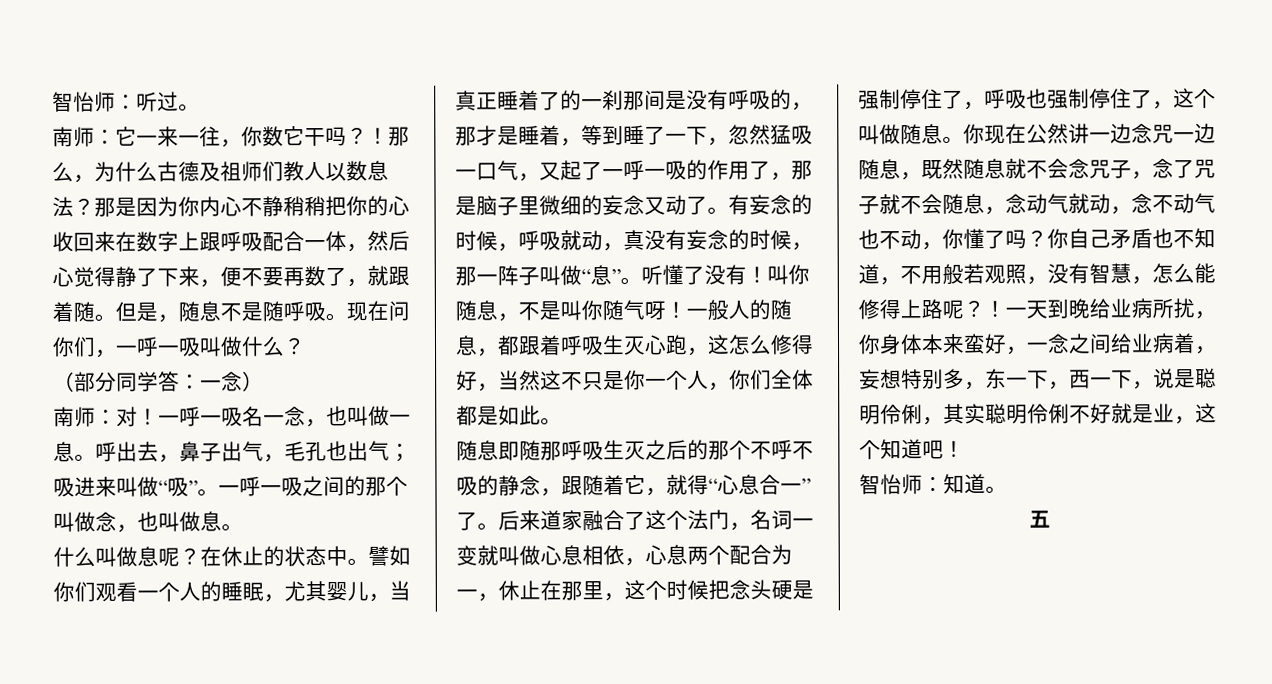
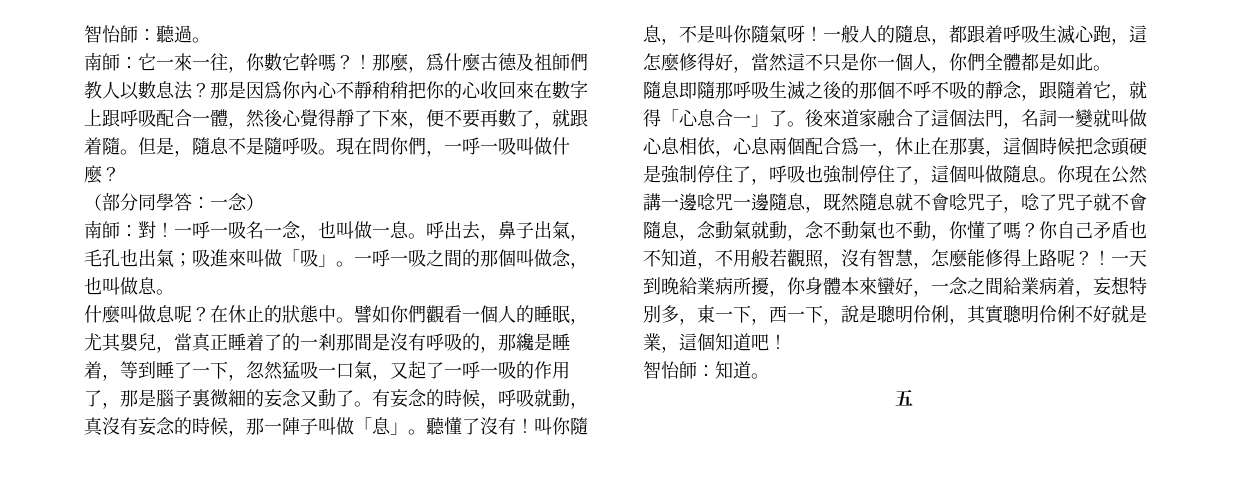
[52,91,179,112] 智怡师：听过 -> [84,25,192,43] 智怡師：聽過
[73,126,410,148] [52,160,389,183] [52,196,284,217] 师：它一来一往，你数它干吗？！那么，为什么古德及祖师们教人以数息法？那是因为你内心不静 -> [102,53,588,73] [84,81,373,100] 師：它一來一往，你數它幹嗎？！那麼，爲什麼古德及祖師們教人以數息法？那是因爲你內心不靜
[94,231,158,252] 来在数 -> [516,81,570,99] 來在數
[325,230,410,252] [52,266,200,287] 体，然后心觉得静了下来 -> [210,109,408,129] 體，然後心覺得靜了下來
[304,266,326,287] 数 -> [498,109,516,127] 數
[73,301,95,322] 随 -> [102,137,120,155] 隨
[178,300,410,322] [52,336,96,357] 随息不是随呼吸。现在问你们 -> [192,137,426,155] 隨息不是隨呼吸。現在問你們
[262,336,285,357] 么 -> [84,165,102,184] 麼
[137,371,159,392] 学 -> [156,193,174,211] 學
[74,406,138,427] 师：对 -> [102,221,156,239] 師：對
[242,441,264,462] 气 -> [552,221,570,239] 氣
[368,440,411,462] [53,476,198,497] 气；吸进来叫做“吸” -> [156,249,336,267] 氣；吸進來叫做「吸」
[323,475,408,497] 间的那个 -> [444,249,516,267] 間的那個
[74,546,96,567] 么 -> [102,305,120,324] 麼
[284,546,327,567] 状态 -> [282,305,319,323] 狀態
[74,581,180,602] 们观看一个 -> [408,305,498,323] 們觀看一個
[326,580,411,602] 婴儿，当 -> [120,333,192,353] 嬰兒，當
[602,89,708,111] 刹那间是没 -> [318,333,408,351] 剎那間是沒
[476,125,498,146] 才 -> [516,333,534,351] 纔
[497,160,519,181] 气 -> [354,361,372,379] 氣
[476,195,582,216] 脑子里微细 -> [156,389,246,407] 腦子裏微細
[665,194,687,215] 动 -> [318,389,336,407] 動
[455,230,477,251] 时 -> [444,389,462,407] 時
[581,229,771,252] 动，真没有妄念的时 -> [552,389,588,409] [84,417,210,436] 動，真沒有妄念的時
[497,264,726,286] 阵子叫做“息”。听懂了没 -> [282,417,498,435] 陣子叫做「息」。聽懂了沒
[455,300,477,321] 随 -> [570,417,588,435] 隨
[602,299,645,321] 随气 -> [751,25,787,43] 隨氣
[770,299,792,320] 随 -> [895,25,913,43] 隨
[623,334,772,356] 灭心跑，这怎么 -> [1057,25,1147,45] [643,53,679,72] 滅心跑，這怎麼
[498,370,562,391] 当然这 -> [751,53,805,72] 當然這
[666,369,814,391] 个人，你们全体 -> [895,53,1021,73] 個人，你們全體
[456,439,814,461] [456,475,604,497] 随息即随那呼吸生灭之后的那个不呼不吸的静念，跟随 -> [643,81,1075,101] 隨息即隨那呼吸生滅之後的那個不呼不吸的靜念，跟隨
[708,478,718,493] “ -> [661,109,679,125] 「
[801,478,811,493] [456,509,814,531] [456,545,478,566] ”了。后来道家融合了这个法门，名词一变 -> [751,109,1093,129] 」了。後來道家融合了這個法門，名詞一變
[687,544,793,565] 两个配合为 -> [769,137,859,155] 兩個配合爲
[582,579,814,602] [858,90,880,110] 里，这个时候把念头硬是强 -> [967,137,1147,157] [643,165,680,184] 裏，這個時候把念頭硬是強
[1047,88,1216,110] [858,123,1216,145] [858,158,1216,181] [858,193,1216,215] [858,229,922,250] 强制停住了，这个叫做随息。你现在公然讲一边念咒一边随息，既然随息就不会念咒子，念了咒子就不会随息，念动气就动，念不动气也不动 -> [823,165,1148,185] [643,193,1147,213] [643,221,931,241] 強制停住了，這個叫做隨息。你現在公然講一邊唸咒一邊隨息，既然隨息就不會唸咒子，唸了咒子就不會隨息，念動氣就動，念不動氣也不動
[1005,229,1027,249] 吗 -> [1003,221,1021,239] 嗎
[984,263,1069,285] 观照，没 -> [787,249,859,269] 觀照，沒
[1173,263,1195,284] 么 -> [949,249,967,268] 麼
[1089,298,1216,320] [858,333,986,355] 给业病所扰，你身体本来蛮 -> [679,277,896,297] 給業病所擾，你身體本來蠻
[1089,333,1154,354] 间给业 -> [985,277,1039,295] 間給業
[922,368,1007,390] 别多，东 -> [643,305,715,325] 別多，東
[1153,368,1217,389] 说是聪 -> [841,305,896,323] 說是聰
[964,403,1007,424] 实聪 -> [985,305,1022,324] 實聰
[1153,403,1217,425] [859,440,881,460] 业，这个 -> [643,333,715,353] 業，這個
[901,474,923,495] 师 -> [679,361,697,379] 師

